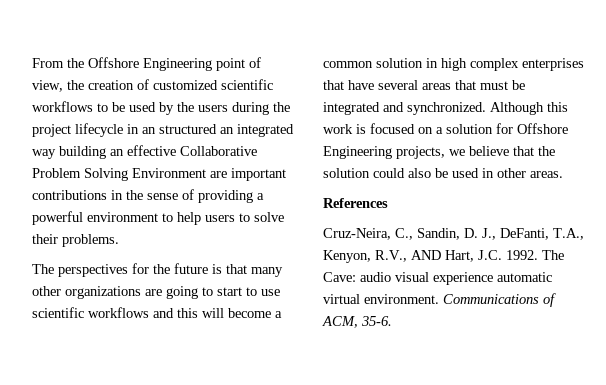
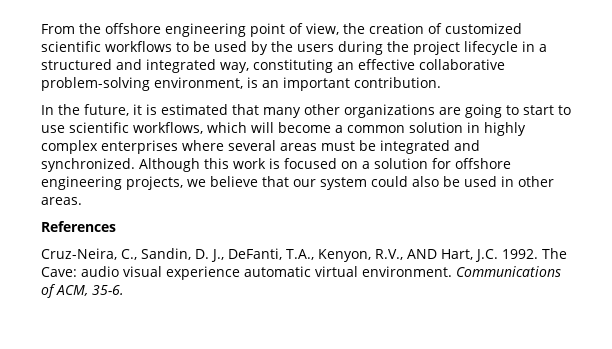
[88,57,212,71] Offshore Engineering -> [105,23,246,37] offshore engineering
[142,124,294,137] [32,145,257,159] [32,168,286,181] [32,189,264,203] [32,211,284,225] [32,234,119,247] [32,263,222,277] an structured an integrated way building an effective Collaborative Problem Solving Environment are important contributions in the sense of providing a powerful environment to help users to solve their problems. // The perspectives for the future is -> [539,44,547,52] [41,59,505,73] [41,77,441,91] [41,104,228,116] a structured and integrated way, constituting an effective collaborative problem-solving environment, is an important contribution. // In the future, it is estimated
[88,307,198,318] workflows and this -> [133,122,247,134] workflows, which
[441,58,467,71] high -> [484,122,526,136] highly
[323,80,374,90] that have -> [182,140,224,151] where
[455,80,476,90] that -> (317, 147) none
[517,123,568,134] [323,146,392,159] Offshore Engineering -> [455,158,511,169] [41,176,122,190] offshore engineering
[538,146,555,156] [323,168,370,178] the solution -> [293,177,367,190] our system

